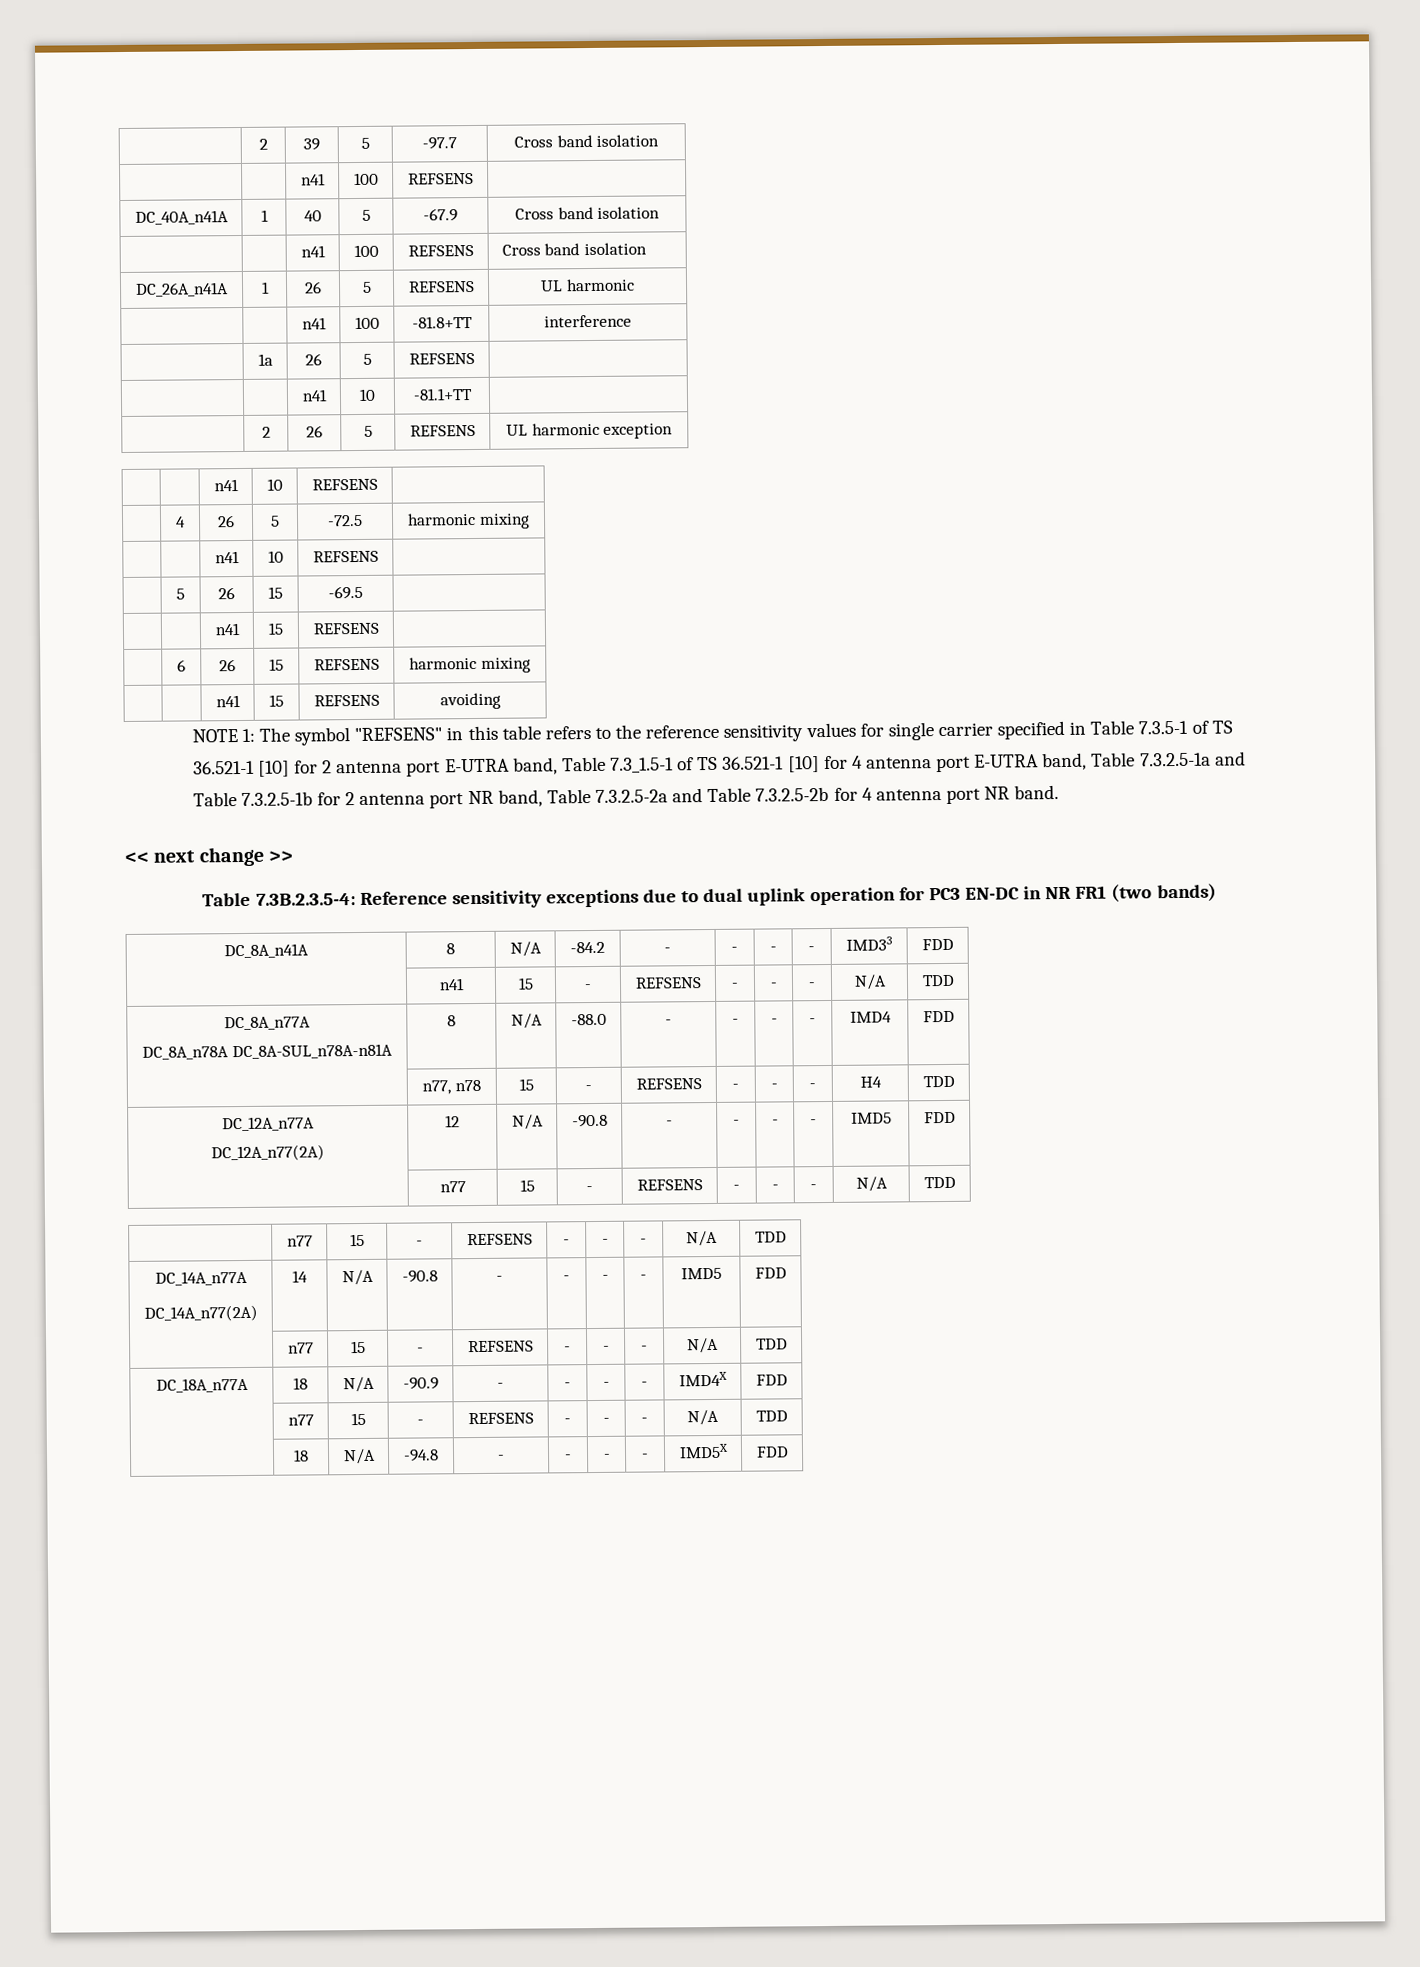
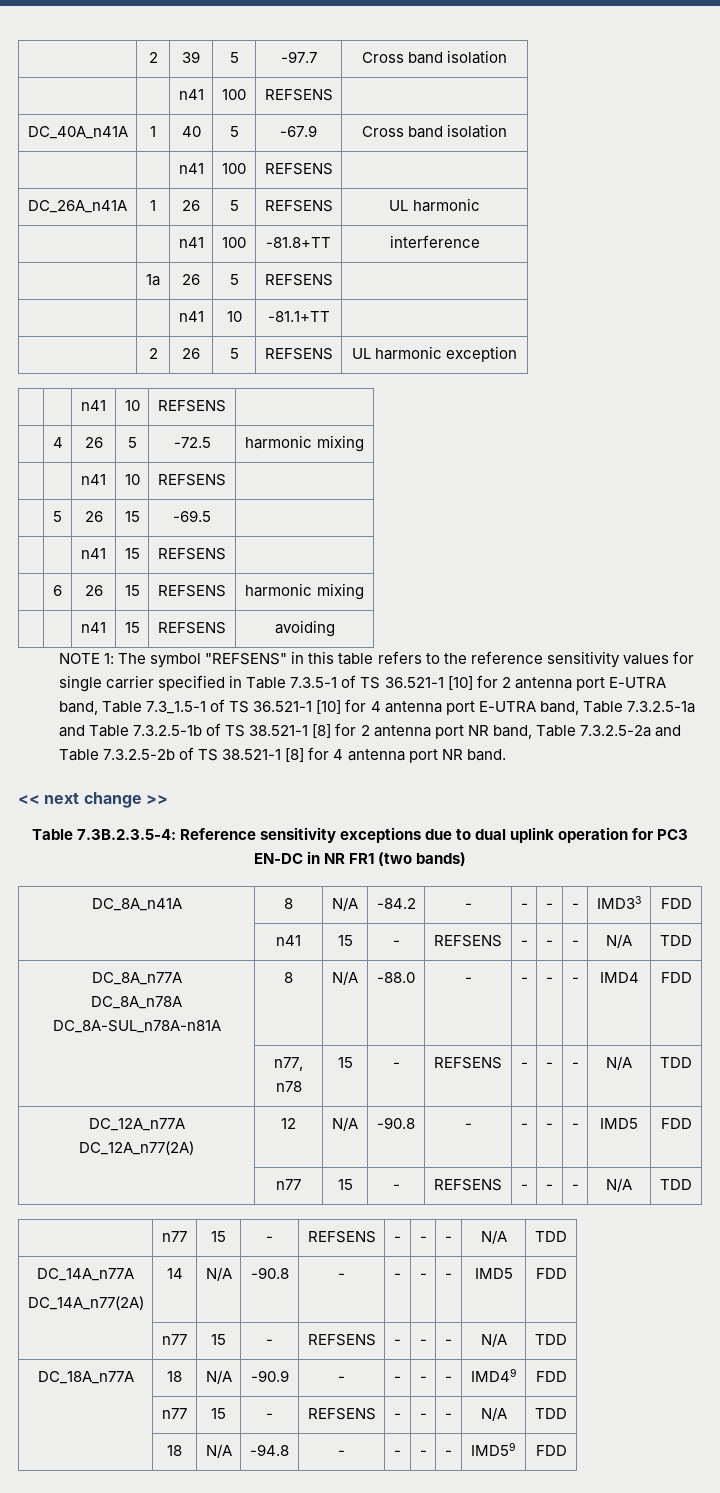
[501,242,647,256] Cross band isolation -> (333, 169) none
(313, 799) none -> [206,723,332,738] of TS 38.521-1 [8]
(830, 794) none -> [179,747,305,762] of TS 38.521-1 [8]
[859,1076,882,1088] H4 -> [606,1056,632,1070] N/A
[678,1371,728,1387] IMD4X -> [470,1368,517,1382] IMD49
[678,1443,729,1459] IMD5X -> [471,1442,516,1456] IMD59

